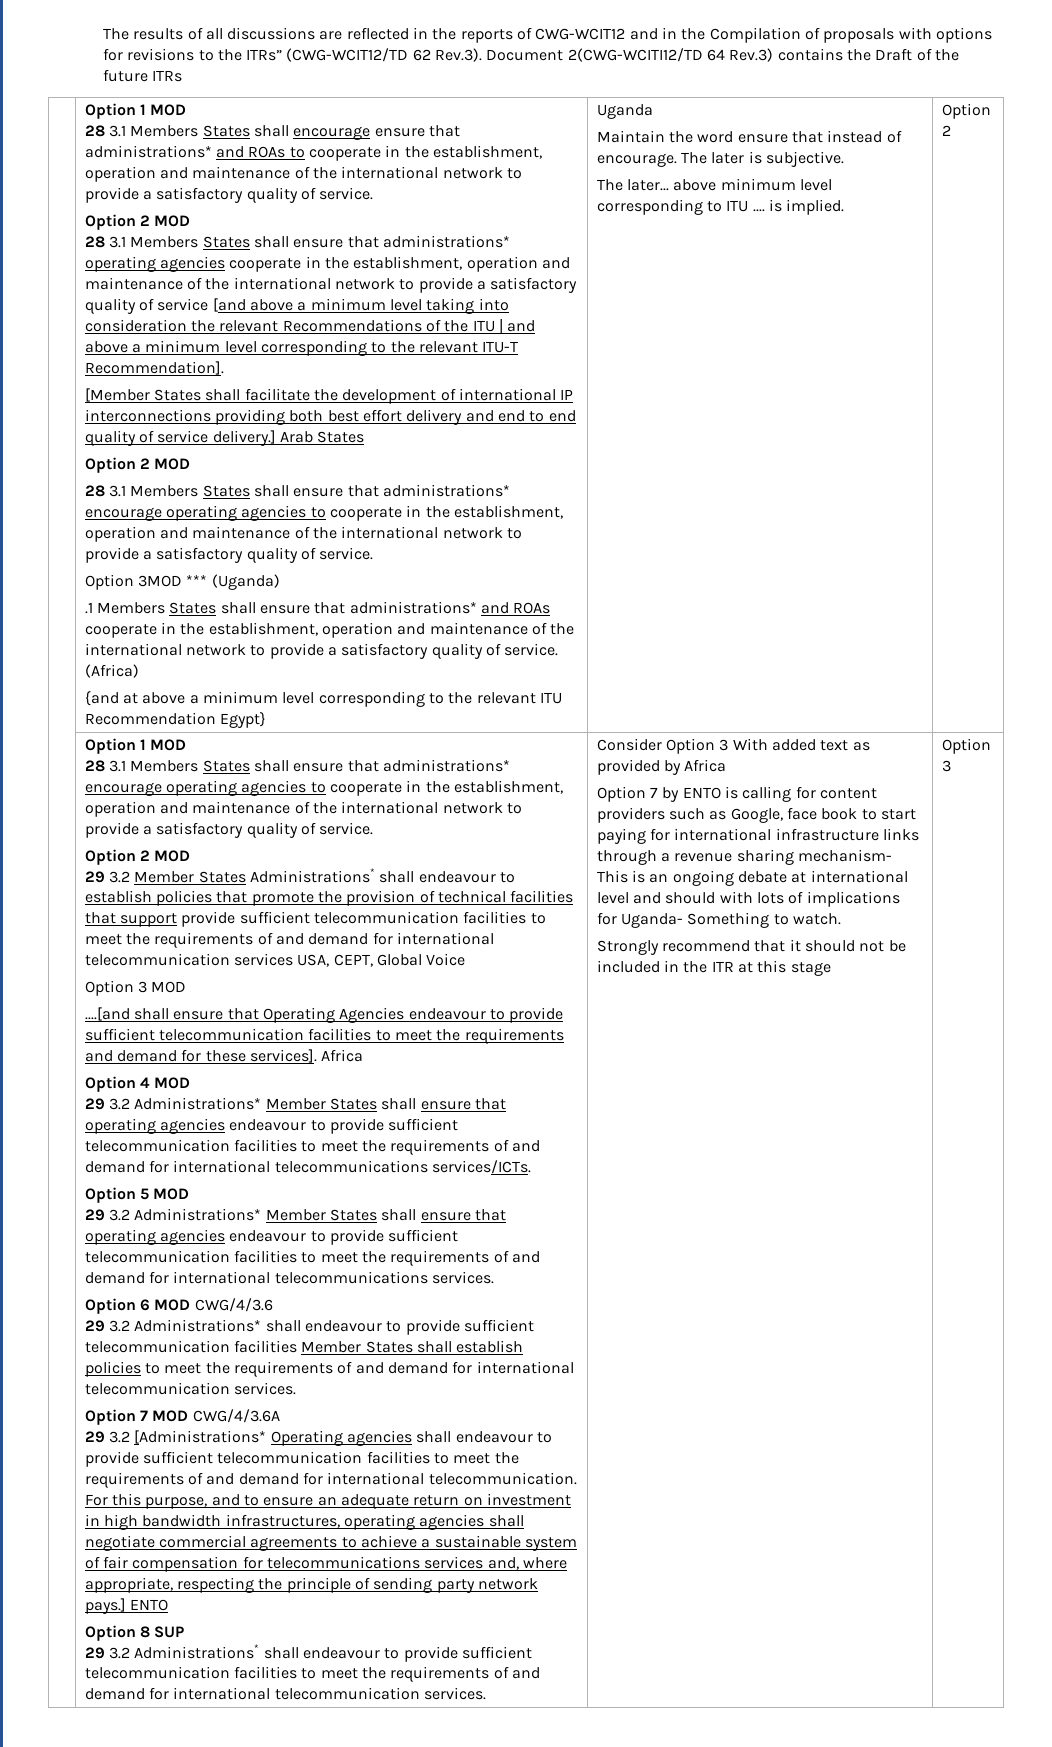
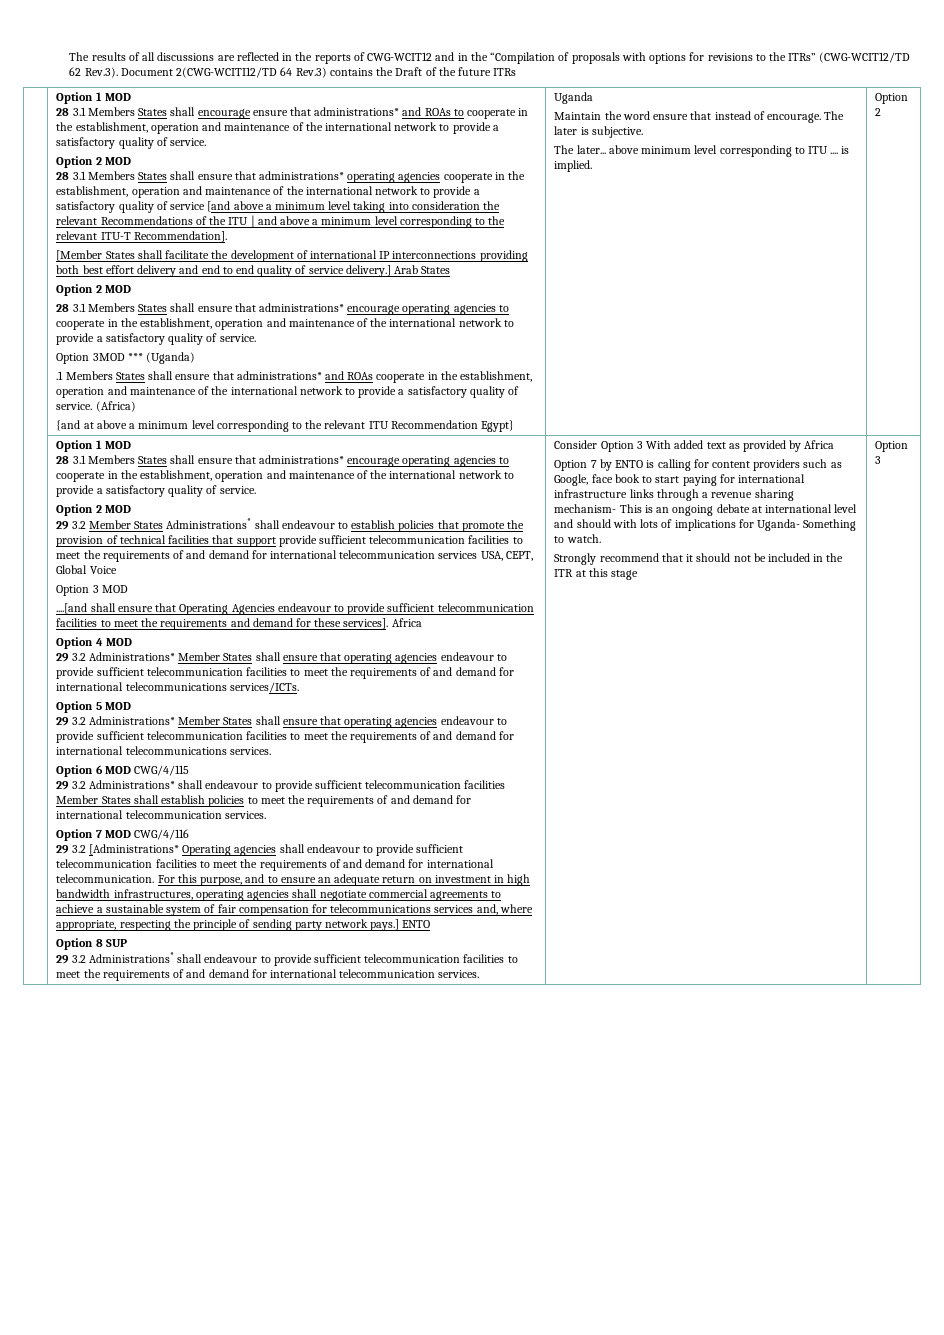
[709,27,801,43] Compilation -> [490,52,556,64] “Compilation
[194,1298,273,1312] CWG/4/3.6 -> [134,765,190,776] CWG/4/115
[192,1409,280,1423] CWG/4/3.6A -> [134,829,190,840] CWG/4/116

